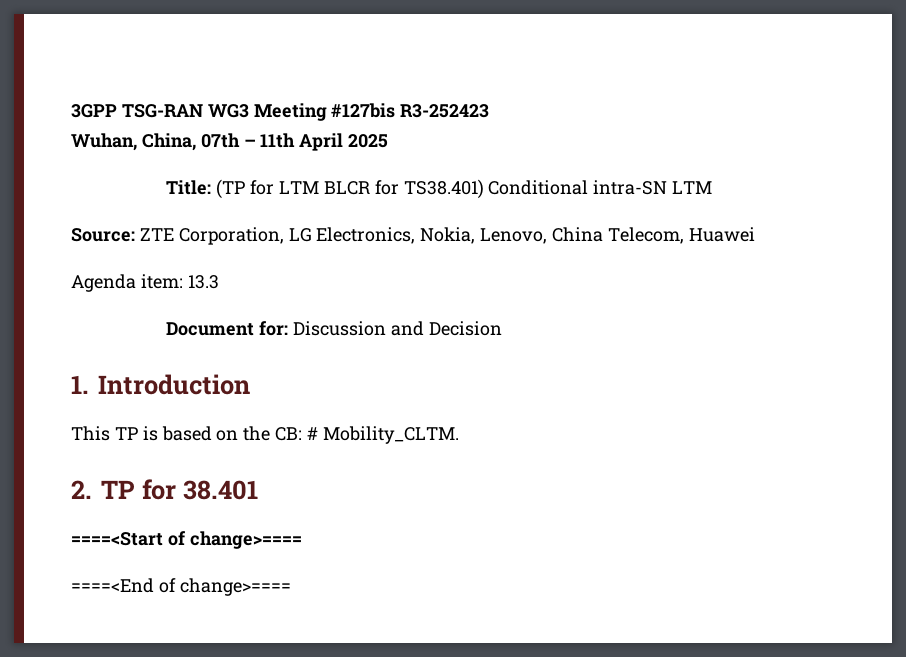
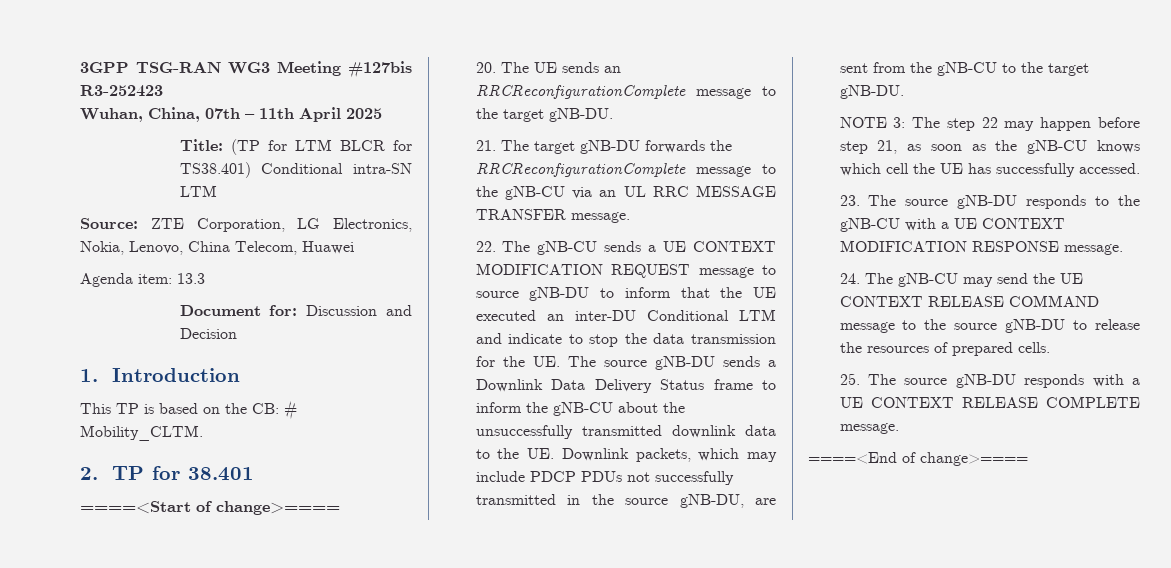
(302, 540) none -> [475,62,621,73] [475,85,776,99] [475,108,613,122] [475,140,732,154] [475,163,776,177] [475,185,776,200] [475,209,630,223] [475,241,776,255] [475,263,776,278] [475,287,776,301] [475,309,776,321] [475,333,776,347] [475,356,776,370] [475,379,776,393] [475,402,685,416] [475,425,776,439] [475,448,777,462] [475,471,734,485] [475,494,776,508] [839,62,1089,76] [839,85,904,99] [839,117,1140,131] [839,140,1140,154] [839,163,1140,177] [839,195,1140,209] [839,218,1065,232] [839,240,1123,255] [839,273,1083,287] [839,295,1099,307] [839,319,1140,333] [839,342,1050,356] [839,373,1140,388] [839,396,1140,408] [839,423,899,434] // 20. The UE sends an RRCReconfigurationComplete message to the target gNB-DU. // 21. The target gNB-DU forwards the RRCReconfigurationComplete message to the gNB-CU via an UL RRC MESSAGE TRANSFER message. // 22. The gNB-CU sends a UE CONTEXT MODIFICATION REQUEST message to source gNB-DU to inform that the UE executed an inter-DU Conditional LTM and indicate to stop the data transmission for the UE. The source gNB-DU sends a Downlink Data Delivery Status frame to inform the gNB-CU about the unsuccessfully transmitted downlink data to the UE. Downlink packets, which may include PDCP PDUs not successfully transmitted in the source gNB-DU, are sent from the gNB-CU to the target gNB-DU. // NOTE 3: The step 22 may happen before step 21, as soon as the gNB-CU knows which cell the UE has successfully accessed. // 23. The source gNB-DU responds to the gNB-CU with a UE CONTEXT MODIFICATION RESPONSE message. // 24. The gNB-CU may send the UE CONTEXT RELEASE COMMAND message to the source gNB-DU to release the resources of prepared cells. // 25. The source gNB-DU responds with a UE CONTEXT RELEASE COMPLETE message.

